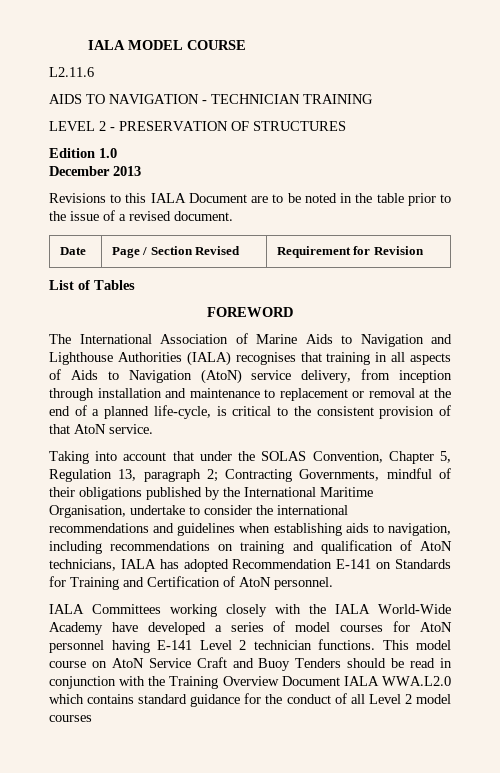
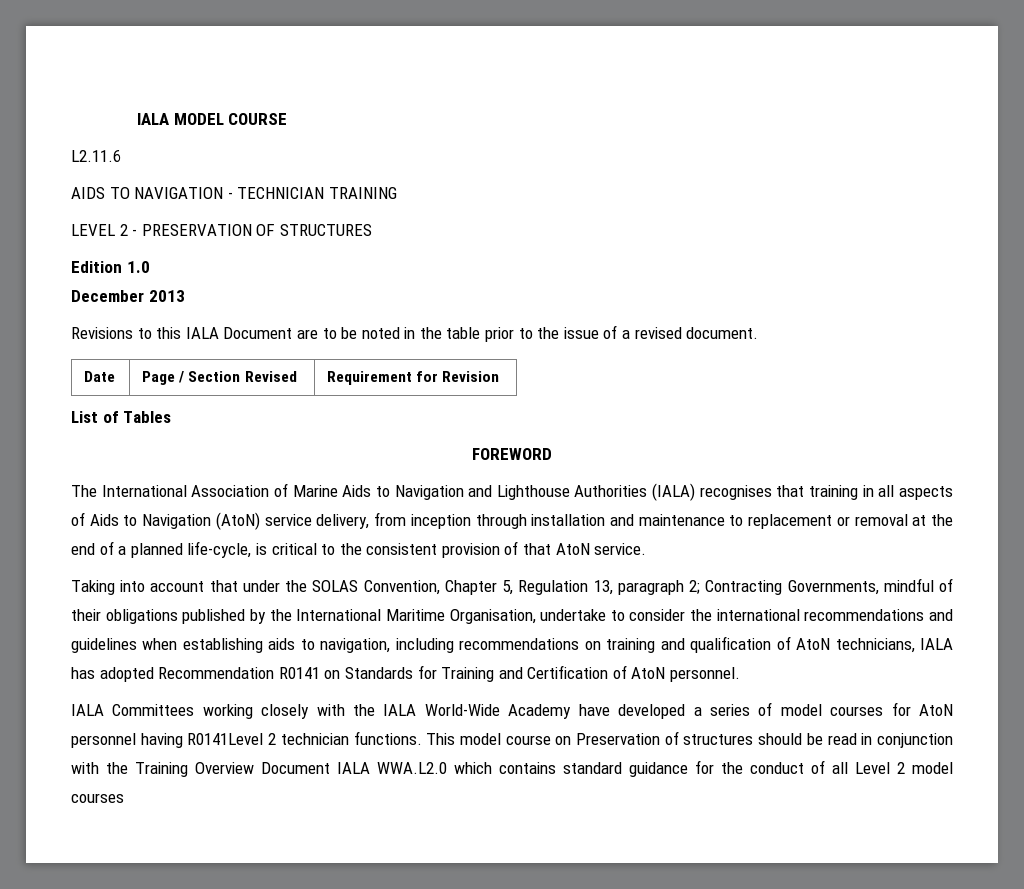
[336,559,372,569] E-141 -> [278,667,320,679] R0141
[157,640,232,650] E-141 Level -> [187,733,264,745] R0141Level
[111,657,342,671] AtoN Service Craft and Buoy Tenders -> [576,731,754,745] Preservation of structures

